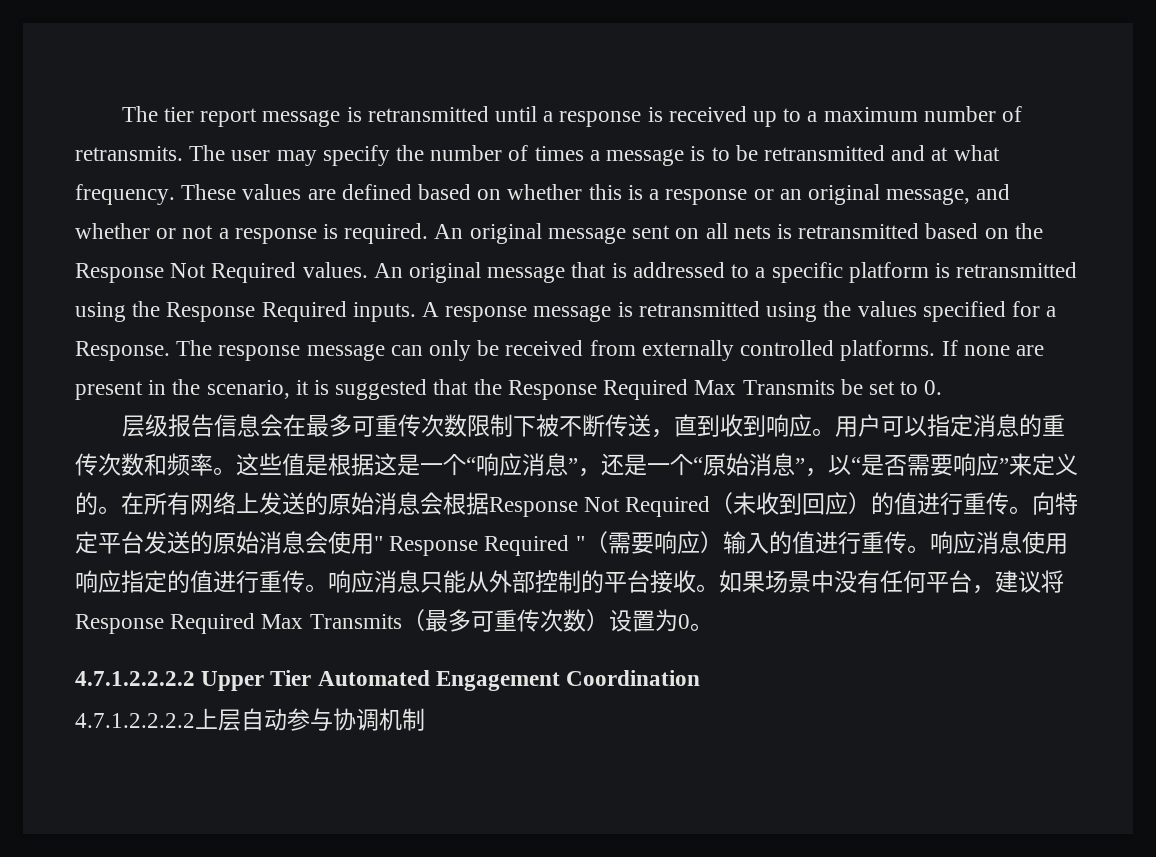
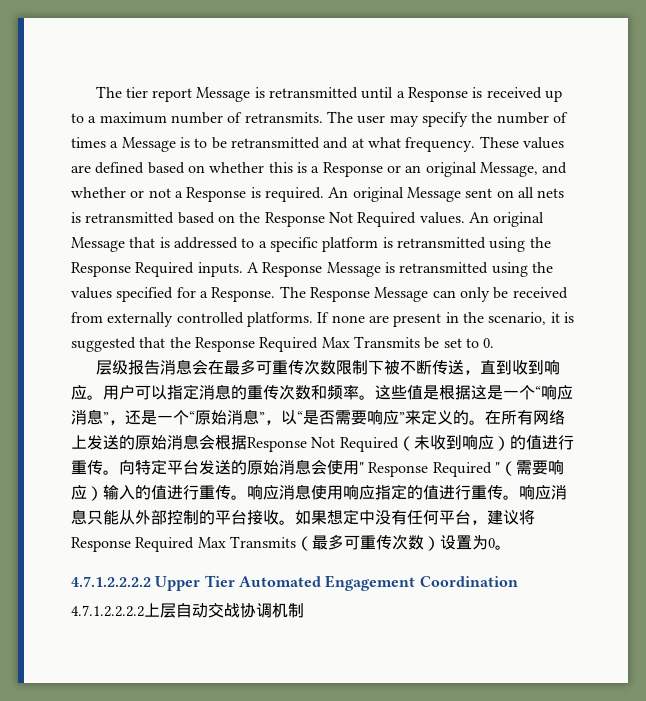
[262,110,341,127] message -> [196,87,251,102] Message
[559,111,642,127] response -> [408,87,469,102] Response
[606,149,685,166] message -> [121,137,176,152] Message
[665,189,748,205] response -> [322,162,383,177] Response
[886,188,971,205] message, -> [479,162,538,177] Message,
[234,228,317,244] response -> [186,187,247,202] Response
[547,227,626,244] message -> [406,187,461,202] Message
[487,266,566,283] message -> [71,237,125,252] Message
[445,305,612,322] response message -> [262,262,381,277] Response Message
[218,344,385,361] response message -> [309,287,429,302] Response Message
[213,414,237,437] 信 -> [159,360,176,375] 消
[802,493,826,515] 回 -> [461,434,478,450] 响
[765,570,811,593] 场景 -> [327,509,359,525] 想定
[287,708,333,731] 参与 -> [208,603,240,618] 交战

